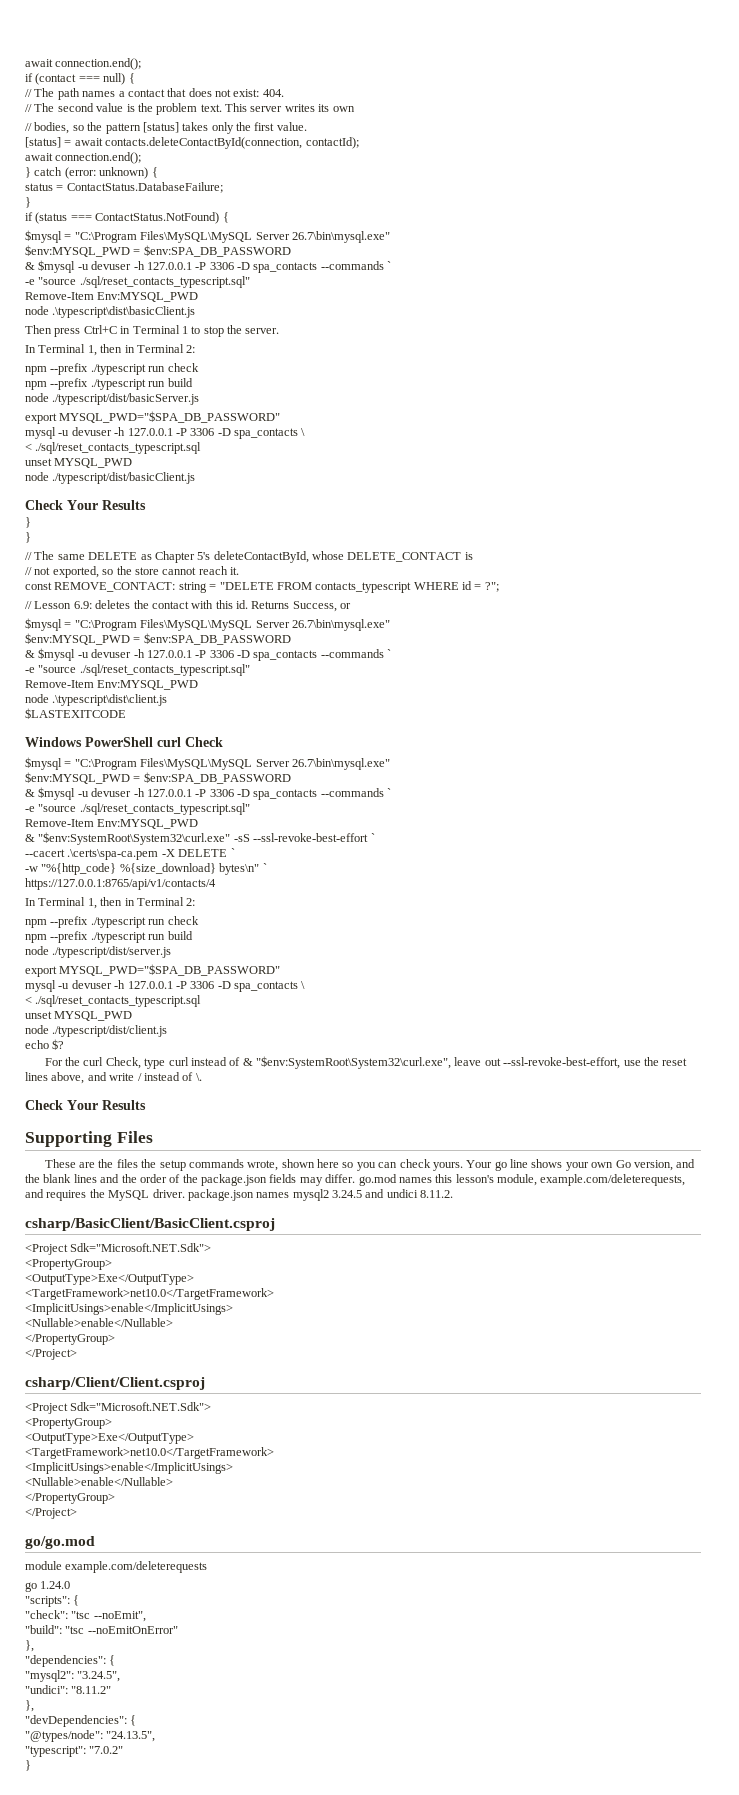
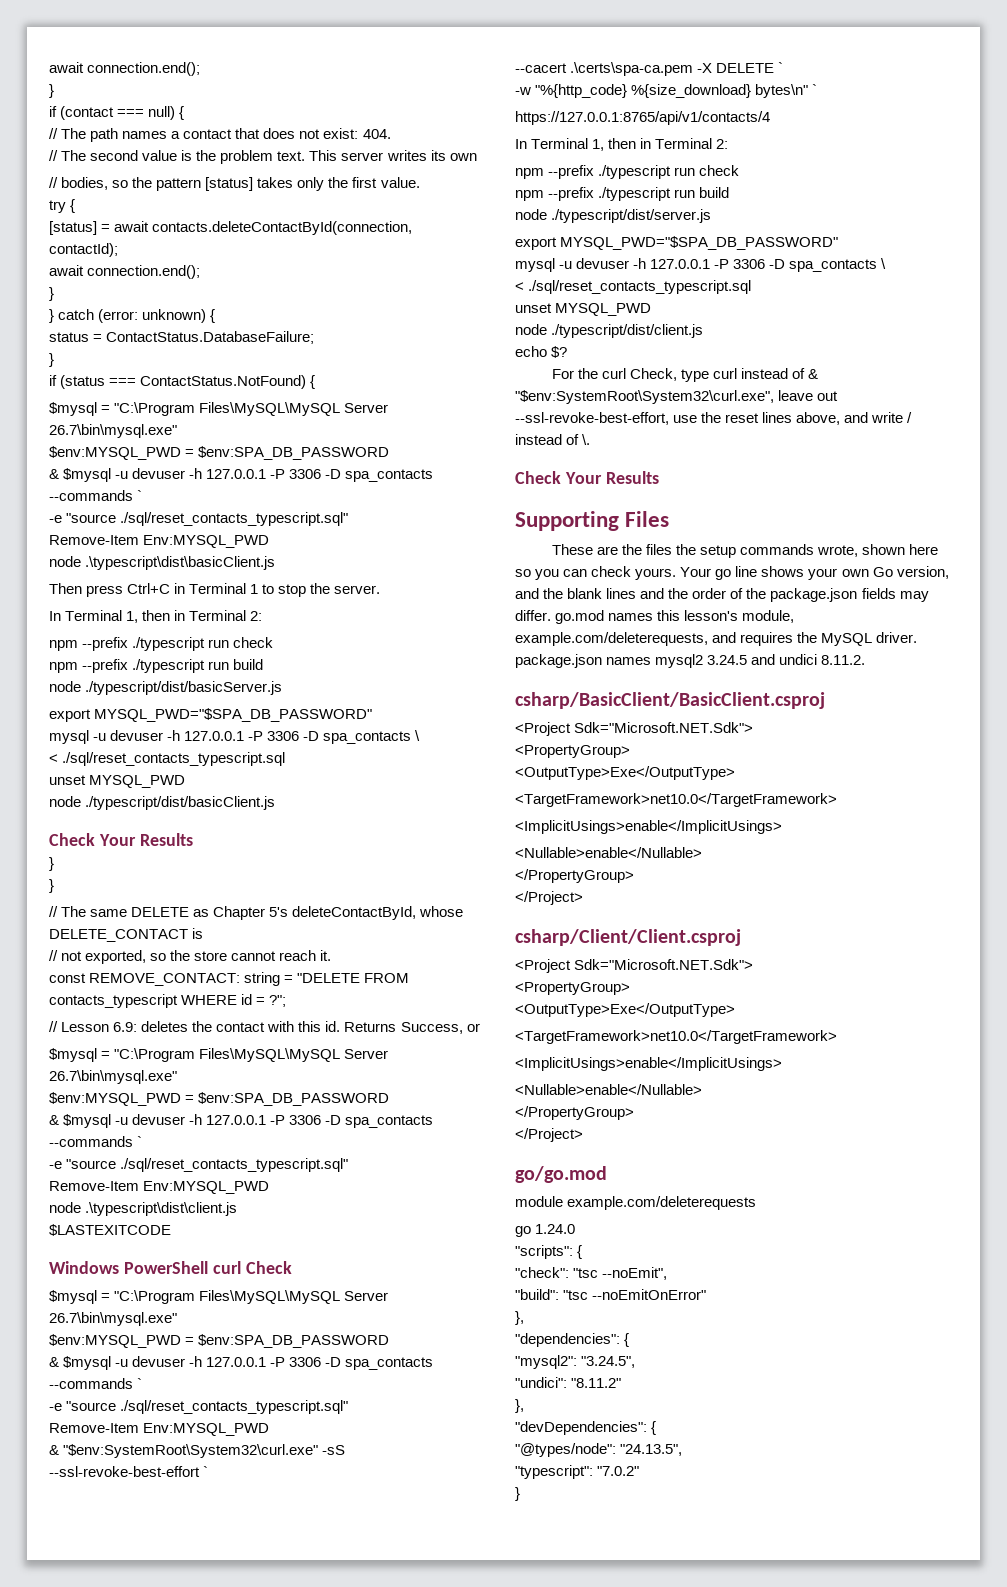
[25,58,142,70] await connection.end(); -> [49,62,201,76] [49,84,54,98] await connection.end(); // }
(307, 126) none -> [49,199,76,213] // try {
(31, 172) none -> [49,309,54,323] // }

